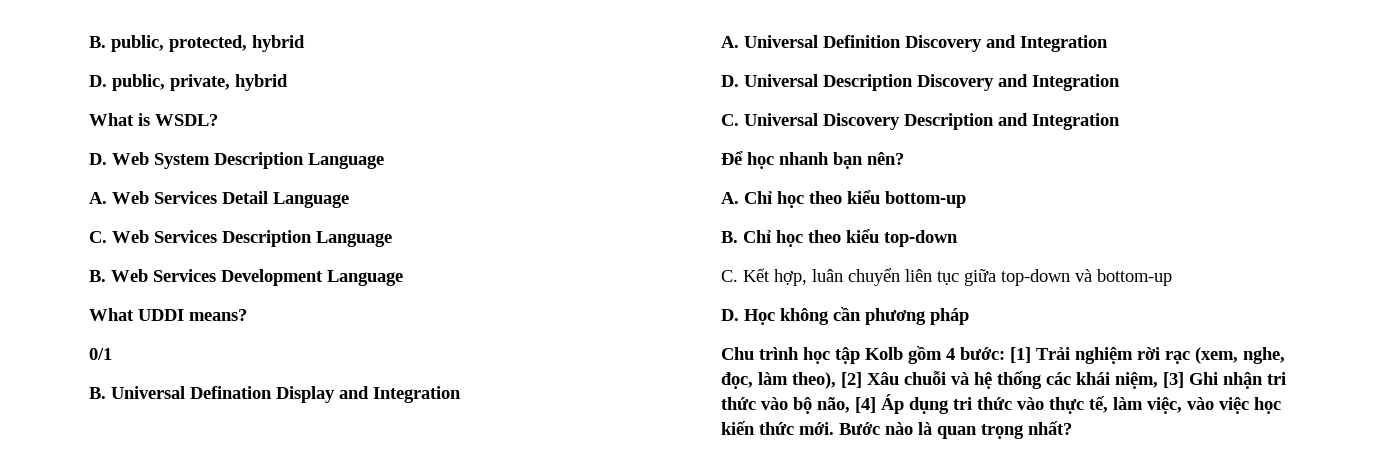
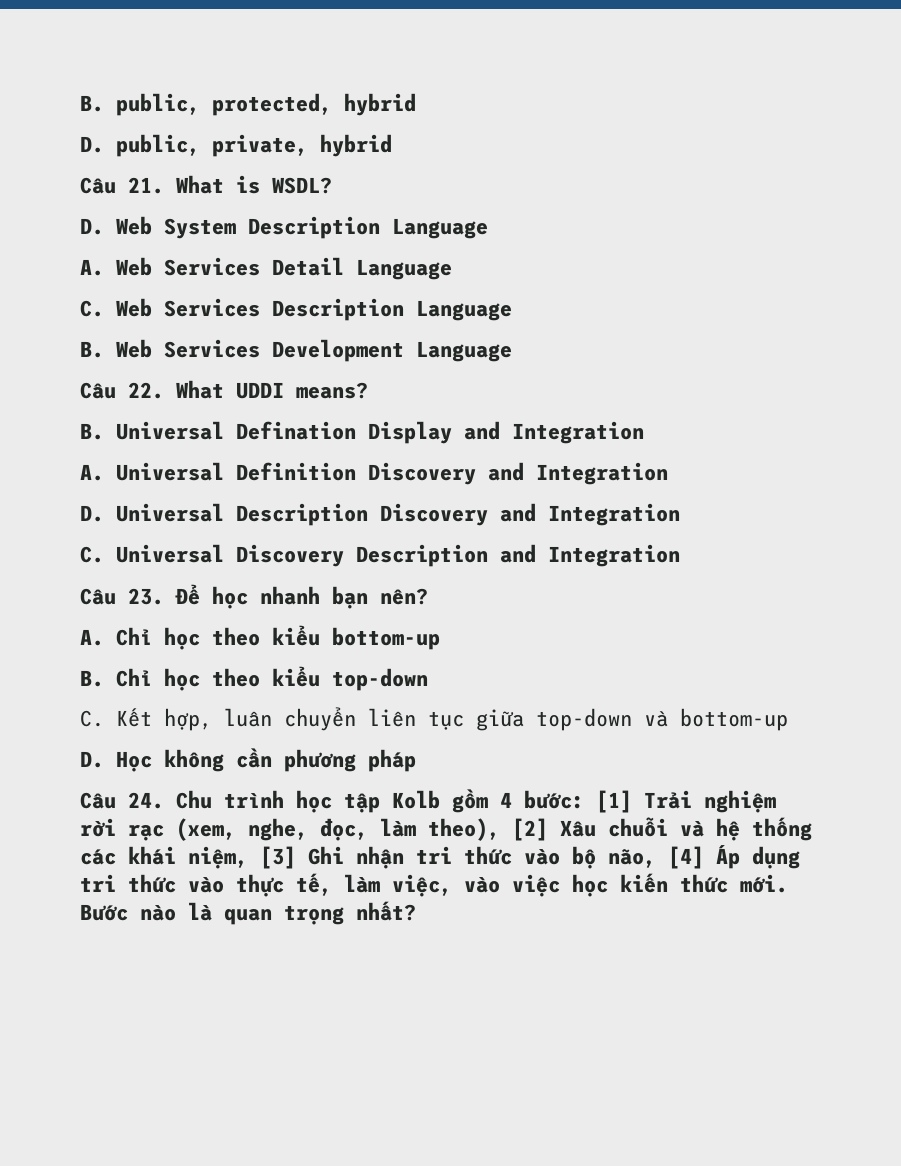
(288, 82) none -> [80,177,164,194] Câu 21.
(403, 278) none -> [80,382,164,399] Câu 22.
[89,348,112,360] // 0/1 -> (368, 390) none
(1120, 121) none -> [80,588,164,605] Câu 23.
(969, 316) none -> [80,792,164,809] Câu 24.

